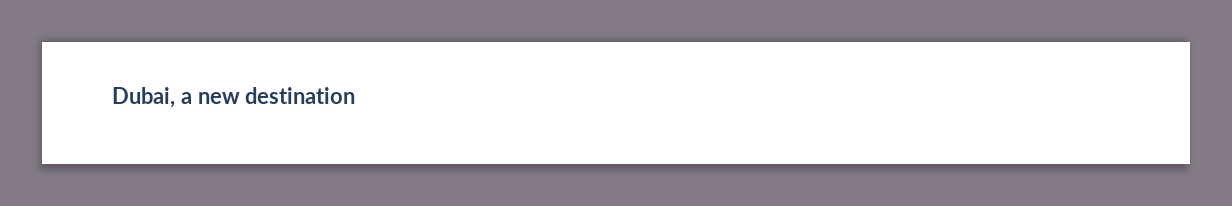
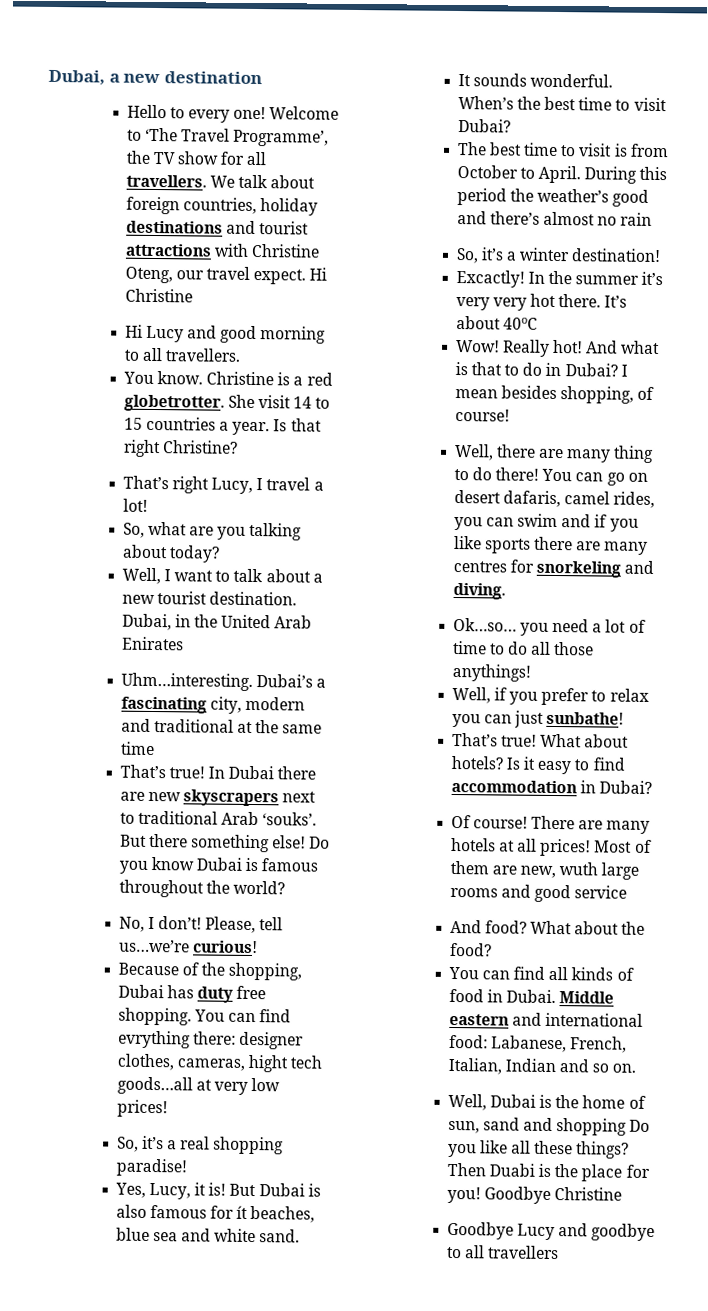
(356, 95) none -> [126,104,340,123] [126,127,330,147] [125,150,268,166] [125,174,316,189] [125,196,319,216] [125,220,310,235] [124,243,321,258] [124,266,328,285] [124,288,193,303] [124,324,327,344] [123,347,242,362] [122,371,333,386] [123,394,331,412] [123,416,322,436] [122,439,238,458] [122,475,324,494] [122,498,148,512] [122,521,303,541] [121,544,220,563] [121,567,323,585] [121,591,298,606] [121,613,313,631] [121,636,184,651] [120,672,327,691] [120,696,306,714] [120,718,323,734] [120,741,155,756] [119,764,317,780] [119,789,317,807] [119,810,318,826] [119,833,331,853] [118,856,319,874] [118,879,286,898] [118,916,284,934] [118,939,258,954] [117,962,303,981] [117,984,267,1003] [117,1007,292,1026] [117,1030,305,1050] [116,1053,324,1073] [116,1076,281,1095] [116,1099,168,1118] [116,1135,285,1155] [115,1158,187,1177] [114,1182,321,1200] [115,1204,316,1223] [115,1227,301,1243] [457,73,614,88] [457,96,667,112] [457,119,511,133] [456,142,669,158] [456,164,668,184] [456,187,650,207] [456,210,653,226] [455,247,662,264] [455,269,664,288] [455,293,628,311] [455,315,538,330] [455,339,661,357] [454,361,628,377] [454,385,655,404] [454,408,510,422] [453,443,655,463] [453,467,648,486] [453,489,656,508] [453,513,639,532] [453,535,649,555] [452,559,655,578] [452,582,506,600] [452,617,646,636] [452,640,595,656] [451,663,531,682] [451,686,649,706] [451,710,625,728] [451,732,630,748] [450,755,625,775] [450,779,653,794] [450,814,651,834] [450,837,652,857] [449,860,640,880] [449,884,628,903] [449,919,646,935] [449,942,492,957] [447,966,634,981] [448,988,615,1004] [448,1012,644,1027] [448,1034,628,1053] [447,1057,637,1075] [447,1093,646,1111] [447,1117,651,1136] [447,1140,630,1159] [446,1162,650,1182] [446,1186,623,1204] [446,1221,656,1242] [446,1245,560,1260] // Hello to every one! Welcome to ‘The Travel Programme’, the TV show for all travellers. We talk about foreign countries, holiday destinations and tourist attractions with Christine Oteng, our travel expect. Hi Christine // Hi Lucy and good morning to all travellers. // You know. Christine is a red globetrotter. She visit 14 to 15 countries a year. Is that right Christine? // That’s right Lucy, I travel a lot! // So, what are you talking about today? // Well, I want to talk about a new tourist destination. Dubai, in the United Arab Enirates // Uhm…interesting. Dubai’s a fascinating city, modern and traditional at the same time // That’s true! In Dubai there are new skyscrapers next to traditional Arab ‘souks’. But there something else! Do you know Dubai is famous throughout the world? // No, I don’t! Please, tell us…we’re curious! // Because of the shopping, Dubai has duty free shopping. You can find evrything there: designer clothes, cameras, hight tech goods…all at very low prices! // So, it’s a real shopping paradise! // Yes, Lucy, it is! But Dubai is also famous for ít beaches, blue sea and white sand. // It sounds wonderful. When’s the best time to visit Dubai? // The best time to visit is from October to April. During this period the weather’s good and there’s almost no rain // So, it’s a winter destination! // Excactly! In the summer it’s very very hot there. It’s about 40oC // Wow! Really hot! And what is that to do in Dubai? I mean besides shopping, of course! // Well, there are many thing to do there! You can go on desert dafaris, camel rides, you can swim and if you like sports there are many centres for snorkeling and diving. // Ok…so… you need a lot of time to do all those anythings! // Well, if you prefer to relax you can just sunbathe! // That’s true! What about hotels? Is it easy to find accommodation in Dubai? // Of course! There are many hotels at all prices! Most of them are new, wuth large rooms and good service // And food? What about the food? // You can find all kinds of food in Dubai. Middle eastern and international food: Labanese, French, Italian, Indian and so on. // Well, Dubai is the home of sun, sand and shopping Do you like all these things? Then Duabi is the place for you! Goodbye Christine // Goodbye Lucy and goodbye to all travellers

